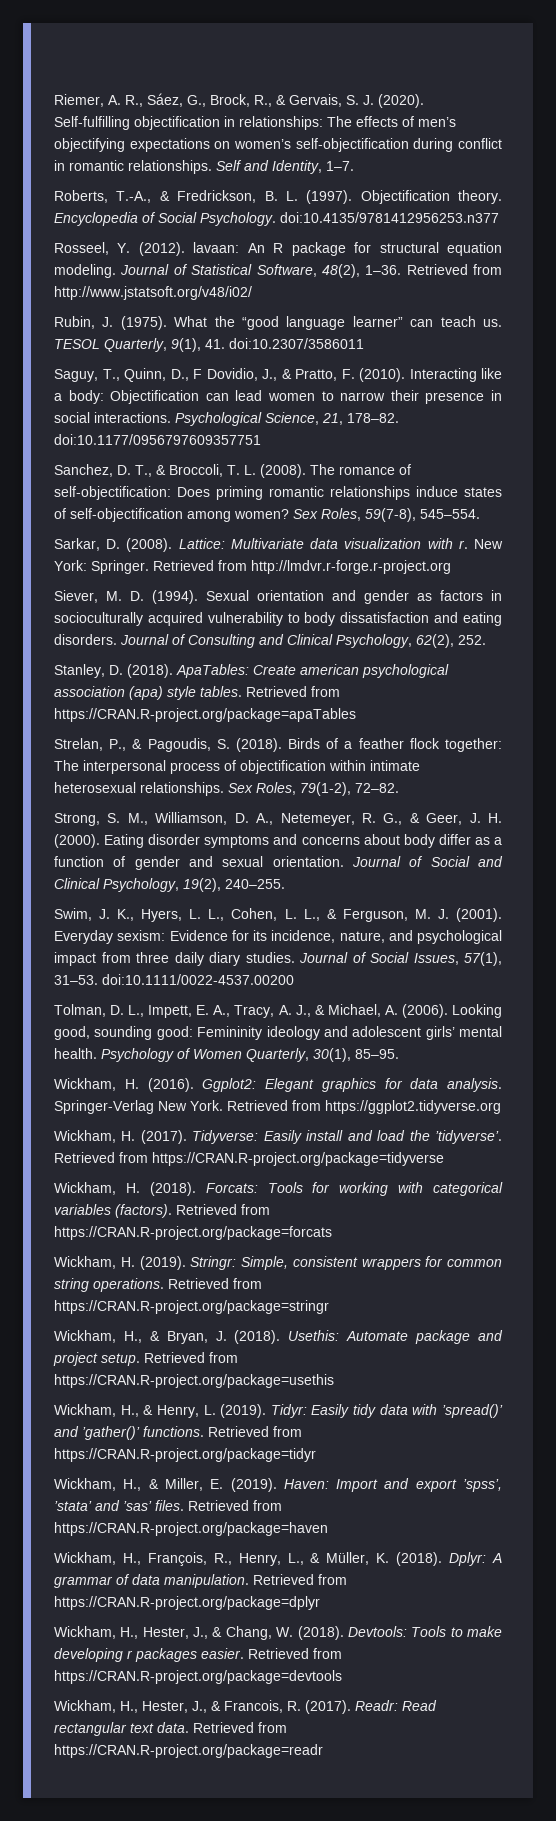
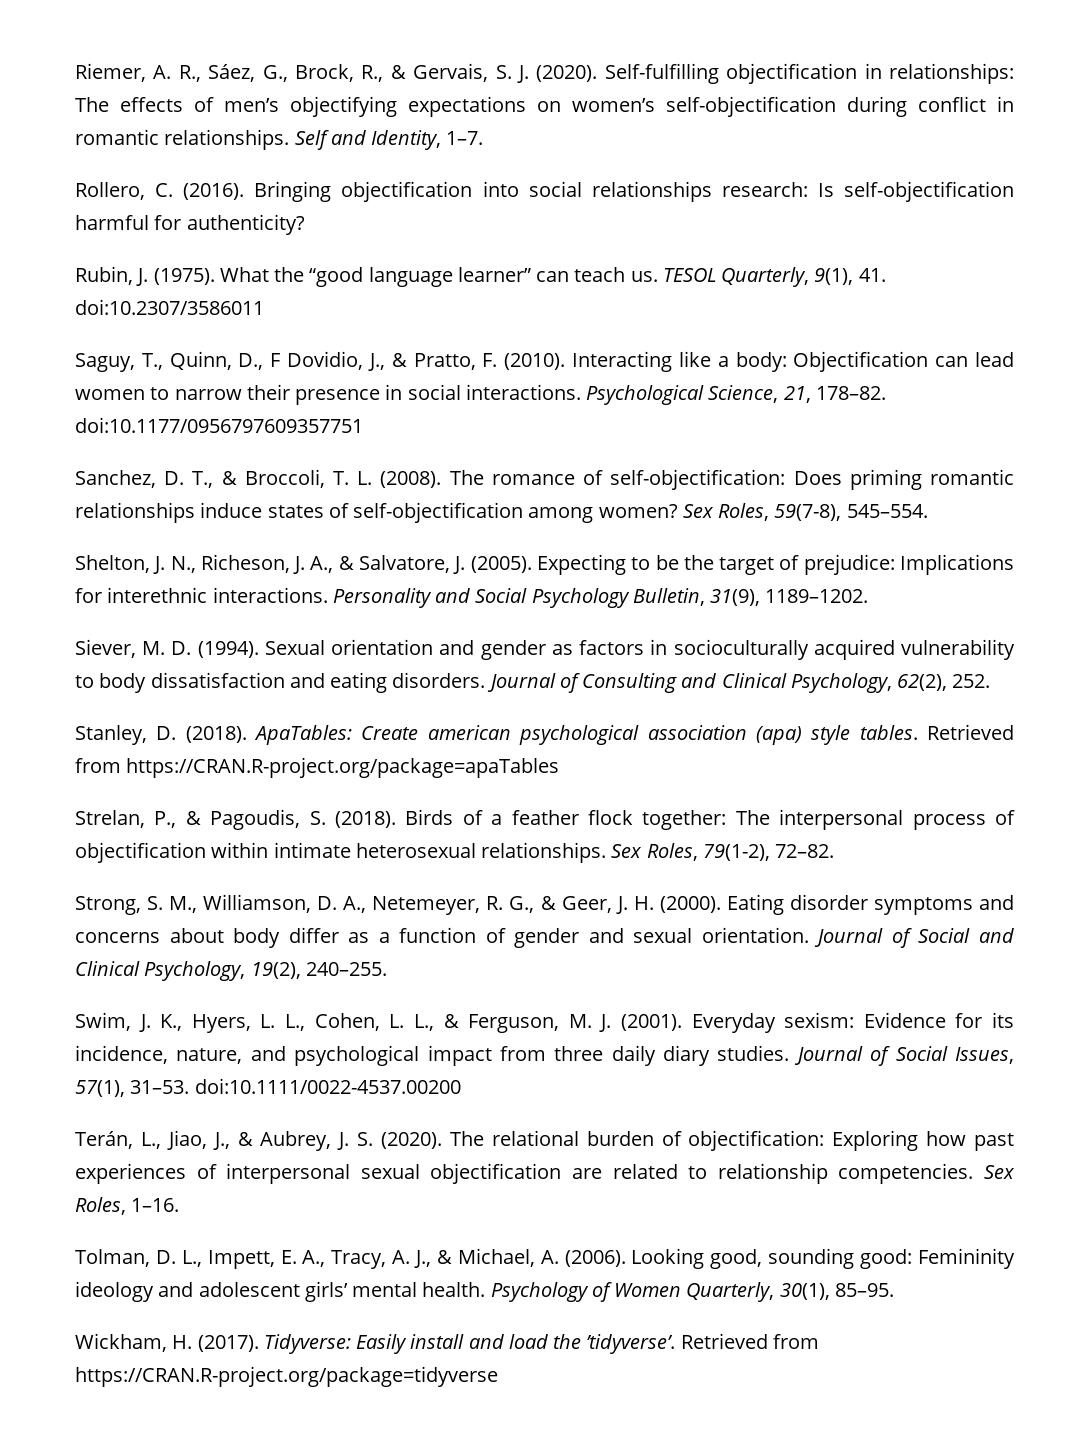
[54,190,502,204] [54,212,499,226] [54,242,503,256] [54,264,502,278] [54,286,252,300] Roberts, T.-A., & Fredrickson, B. L. (1997). Objectification theory. Encyclopedia of Social Psychology. doi:10.4135/9781412956253.n377 // Rosseel, Y. (2012). lavaan: An R package for structural equation modeling. Journal of Statistical Software, 48(2), 1–36. Retrieved from http://www.jstatsoft.org/v48/i02/ -> [75,181,1015,202] [75,214,305,235] Rollero, C. (2016). Bringing objectification into social relationships research: Is self-objectification harmful for authenticity?
[54,538,504,552] [54,560,451,574] Sarkar, D. (2008). Lattice: Multivariate data visualization with r. New York: Springer. Retrieved from http://lmdvr.r-forge.r-project.org -> [75,554,1014,575] [75,587,869,608] Shelton, J. N., Richeson, J. A., & Salvatore, J. (2005). Expecting to be the target of prejudice: Implications for interethnic interactions. Personality and Social Psychology Bulletin, 31(9), 1189–1202.
(294, 979) none -> [75,1130,1014,1151] [75,1163,1016,1184] [75,1197,180,1215] // Terán, L., Jiao, J., & Aubrey, J. S. (2020). The relational burden of objectification: Exploring how past experiences of interpersonal sexual objectification are related to relationship competencies. Sex Roles, 1–16.
[54,1078,502,1092] [54,1100,501,1114] // Wickham, H. (2016). Ggplot2: Elegant graphics for data analysis. Springer-Verlag New York. Retrieved from https://ggplot2.tidyverse.org -> (894, 1290) none
[54,1182,503,1196] [54,1204,270,1218] [54,1226,332,1240] [54,1256,502,1270] [54,1278,262,1292] [54,1300,329,1314] [54,1330,504,1344] [53,1352,238,1366] [54,1374,334,1388] [54,1404,503,1418] [54,1426,302,1440] [54,1448,316,1462] [54,1478,503,1492] [54,1500,282,1511] [54,1522,328,1536] [54,1552,503,1566] [54,1574,347,1588] [54,1596,320,1610] [54,1626,503,1640] [54,1648,342,1662] [54,1670,342,1684] [54,1700,437,1714] [54,1722,287,1736] [54,1744,323,1758] // Wickham, H. (2018). Forcats: Tools for working with categorical variables (factors). Retrieved from https://CRAN.R-project.org/package=forcats // Wickham, H. (2019). Stringr: Simple, consistent wrappers for common string operations. Retrieved from https://CRAN.R-project.org/package=stringr // Wickham, H., & Bryan, J. (2018). Usethis: Automate package and project setup. Retrieved from https://CRAN.R-project.org/package=usethis // Wickham, H., & Henry, L. (2019). Tidyr: Easily tidy data with ’spread()’ and ’gather()’ functions. Retrieved from https://CRAN.R-project.org/package=tidyr // Wickham, H., & Miller, E. (2019). Haven: Import and export ’spss’, ’stata’ and ’sas’ files. Retrieved from https://CRAN.R-project.org/package=haven // Wickham, H., François, R., Henry, L., & Müller, K. (2018). Dplyr: A grammar of data manipulation. Retrieved from https://CRAN.R-project.org/package=dplyr // Wickham, H., Hester, J., & Chang, W. (2018). Devtools: Tools to make developing r packages easier. Retrieved from https://CRAN.R-project.org/package=devtools // Wickham, H., Hester, J., & Francois, R. (2017). Readr: Read rectangular text data. Retrieved from https://CRAN.R-project.org/package=readr -> (498, 1376) none

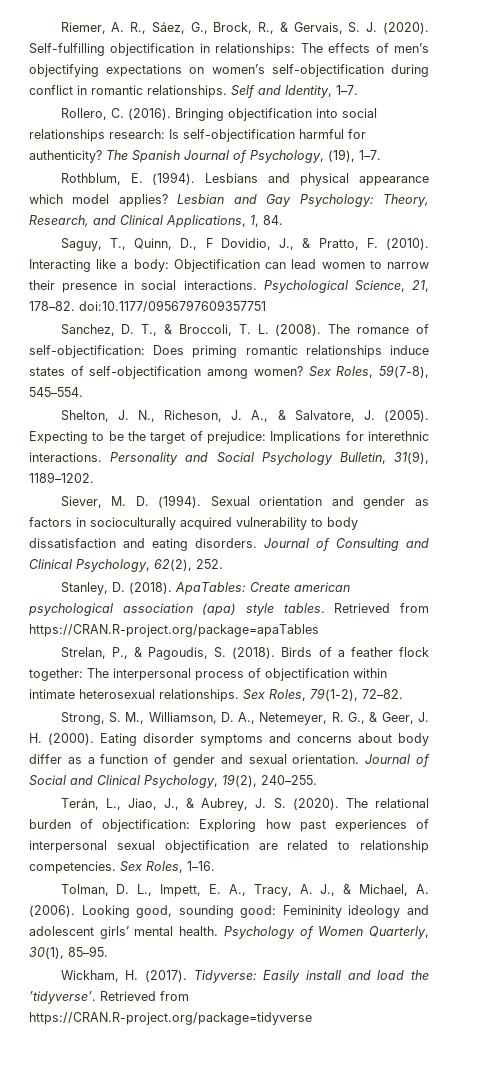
[75,266,886,287] [75,299,264,315] // Rubin, J. (1975). What the “good language learner” can teach us. TESOL Quarterly, 9(1), 41. doi:10.2307/3586011 -> [106,149,381,163] [60,172,429,186] [29,194,429,207] [29,215,283,228] The Spanish Journal of Psychology, (19), 1–7. // Rothblum, E. (1994). Lesbians and physical appearance which model applies? Lesbian and Gay Psychology: Theory, Research, and Clinical Applications, 1, 84.
[75,1012,1014,1033] [75,1045,1014,1066] [75,1078,461,1097] // Swim, J. K., Hyers, L. L., Cohen, L. L., & Ferguson, M. J. (2001). Everyday sexism: Evidence for its incidence, nature, and psychological impact from three daily diary studies. Journal of Social Issues, 57(1), 31–53. doi:10.1111/0022-4537.00200 -> (317, 780) none

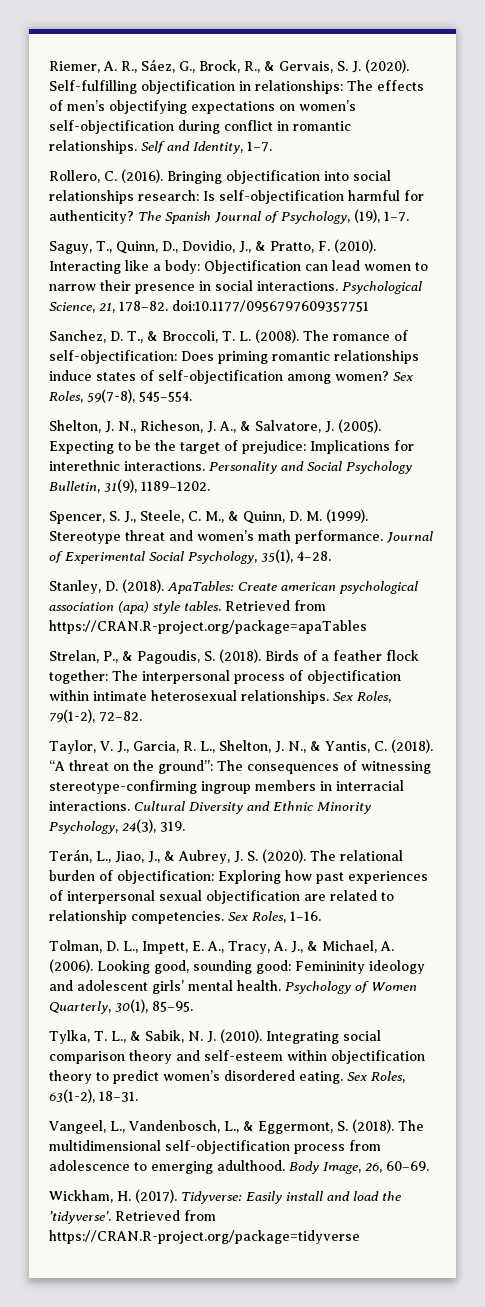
[60,172,429,186] [29,194,429,207] [29,215,283,228] // Rothblum, E. (1994). Lesbians and physical appearance which model applies? Lesbian and Gay Psychology: Theory, Research, and Clinical Applications, 1, 84. -> (409, 216) none
[205,238,213,248] F -> (178, 247) none
[60,495,430,509] [29,517,358,530] [29,538,429,551] [29,559,223,572] Siever, M. D. (1994). Sexual orientation and gender as factors in socioculturally acquired vulnerability to body dissatisfaction and eating disorders. Journal of Consulting and Clinical Psychology, 62(2), 252. -> [49,509,368,524] [49,530,433,544] [49,549,331,564] Spencer, S. J., Steele, C. M., & Quinn, D. M. (1999). Stereotype threat and women’s math performance. Journal of Experimental Social Psychology, 35(1), 4–28.
[60,712,430,725] [29,733,429,746] [29,754,431,767] [29,774,317,788] Strong, S. M., Williamson, D. A., Netemeyer, R. G., & Geer, J. H. (2000). Eating disorder symptoms and concerns about body differ as a function of gender and sexual orientation. Journal of Social and Clinical Psychology, 19(2), 240–255. -> [49,739,433,754] [49,760,431,774] [49,780,404,794] [49,801,371,814] [49,819,185,834] Taylor, V. J., Garcia, R. L., Shelton, J. N., & Yantis, C. (2018). “A threat on the ground”: The consequences of witnessing stereotype-confirming ingroup members in interracial interactions. Cultural Diversity and Ethnic Minority Psychology, 24(3), 319.
(108, 951) none -> [49,1029,381,1044] [49,1050,425,1064] [49,1070,405,1084] [49,1089,138,1103] [49,1119,424,1134] [49,1140,381,1154] [49,1160,429,1174] // Tylka, T. L., & Sabik, N. J. (2010). Integrating social comparison theory and self-esteem within objectification theory to predict women’s disordered eating. Sex Roles, 63(1-2), 18–31. // Vangeel, L., Vandenbosch, L., & Eggermont, S. (2018). The multidimensional self-objectification process from adolescence to emerging adulthood. Body Image, 26, 60–69.

